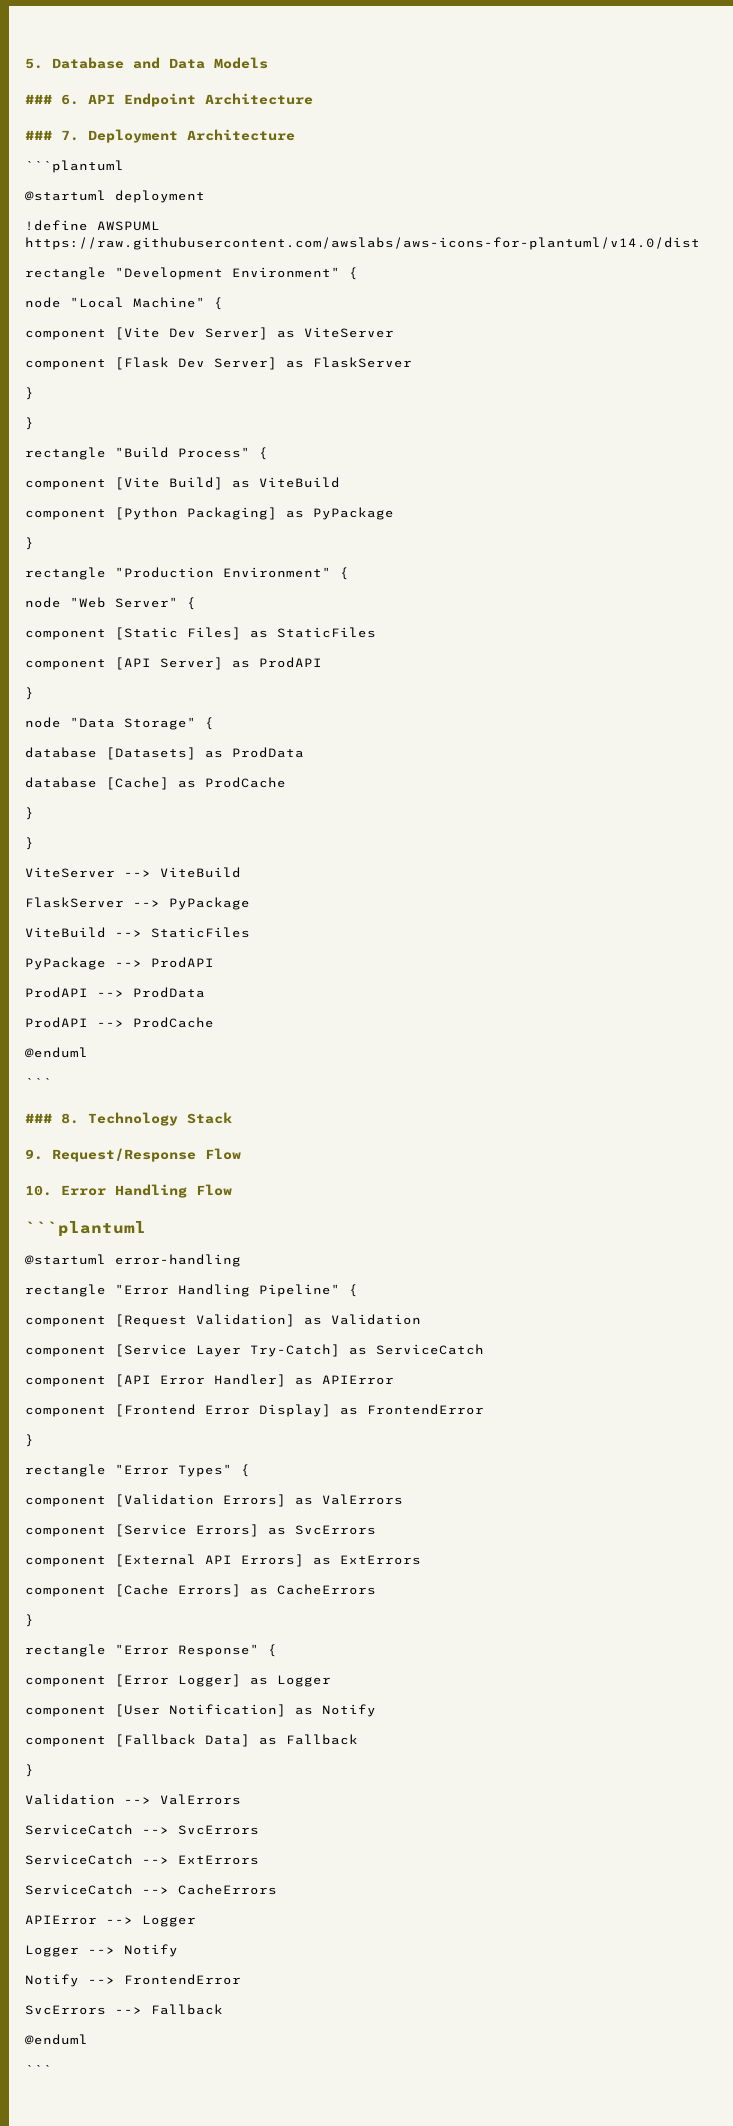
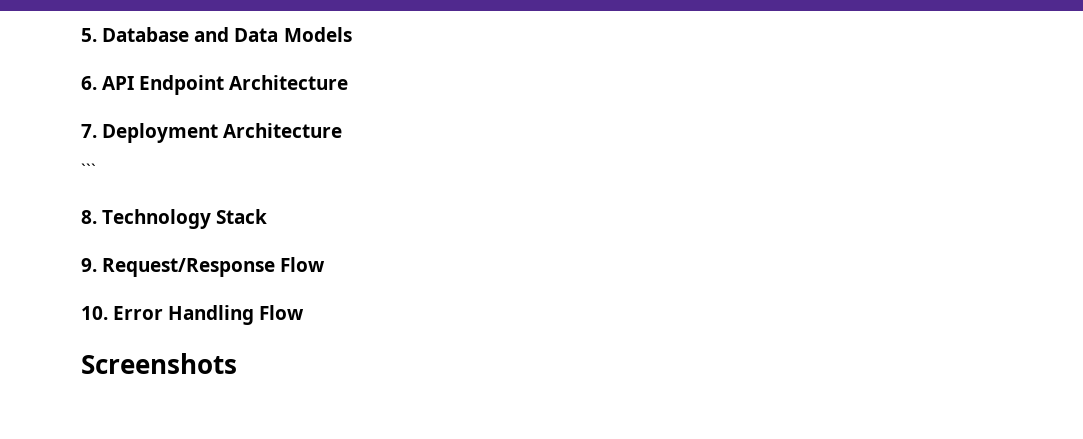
[25,94,52,104] ### -> (352, 34) none
[25,130,52,140] ### -> (349, 82) none
[25,160,124,173] [25,190,205,203] [25,220,160,231] [25,237,700,250] [25,267,358,280] [25,297,223,310] [25,327,394,340] [25,357,412,370] [25,387,34,400] [25,417,34,430] [25,447,268,460] [25,477,340,490] [25,507,394,520] [25,537,34,550] [25,567,349,580] [25,597,196,610] [25,627,376,640] [25,657,322,670] [25,687,34,700] [25,717,214,730] [25,747,304,760] [25,777,286,790] [25,807,34,820] [25,837,34,850] [25,867,241,878] [25,897,250,910] [25,927,250,938] [25,957,214,970] [25,987,205,998] [25,1017,214,1028] [25,1047,88,1058] // ```plantuml // @startuml deployment // !define AWSPUML https://raw.githubusercontent.com/awslabs/aws-icons-for-plantuml/v14.0/dist // rectangle "Development Environment" { // node "Local Machine" { // component [Vite Dev Server] as ViteServer // component [Flask Dev Server] as FlaskServer // } // } // rectangle "Build Process" { // component [Vite Build] as ViteBuild // component [Python Packaging] as PyPackage // } // rectangle "Production Environment" { // node "Web Server" { // component [Static Files] as StaticFiles // component [API Server] as ProdAPI // } // node "Data Storage" { // database [Datasets] as ProdData // database [Cache] as ProdCache // } // } // ViteServer --> ViteBuild // FlaskServer --> PyPackage // ViteBuild --> StaticFiles // PyPackage --> ProdAPI // ProdAPI --> ProdData // ProdAPI --> ProdCache // @enduml -> (343, 130) none
[25,1113,52,1123] ### -> (96, 169) none
[25,1221,146,1237] [25,1254,241,1267] [25,1284,358,1297] [25,1314,421,1327] [25,1344,484,1357] [25,1374,394,1387] [25,1404,484,1417] [25,1434,34,1447] [25,1464,250,1477] [25,1494,403,1507] [25,1524,376,1537] [25,1554,421,1567] [25,1584,376,1597] [25,1614,34,1627] [25,1644,277,1657] [25,1674,331,1687] [25,1704,376,1717] [25,1734,358,1747] [25,1764,34,1777] [25,1794,241,1805] [25,1824,259,1835] [25,1854,259,1865] [25,1884,277,1895] [25,1915,196,1927] [25,1944,178,1957] [25,1974,241,1987] [25,2004,223,2015] [25,2034,88,2045] [25,2065,52,2074] ```plantuml // @startuml error-handling // rectangle "Error Handling Pipeline" { // component [Request Validation] as Validation // component [Service Layer Try-Catch] as ServiceCatch // component [API Error Handler] as APIError // component [Frontend Error Display] as FrontendError // } // rectangle "Error Types" { // component [Validation Errors] as ValErrors // component [Service Errors] as SvcErrors // component [External API Errors] as ExtErrors // component [Cache Errors] as CacheErrors // } // rectangle "Error Response" { // component [Error Logger] as Logger // component [User Notification] as Notify // component [Fallback Data] as Fallback // } // Validation --> ValErrors // ServiceCatch --> SvcErrors // ServiceCatch --> ExtErrors // ServiceCatch --> CacheErrors // APIError --> Logger // Logger --> Notify // Notify --> FrontendError // SvcErrors --> Fallback // @enduml // ``` -> [81,353,237,374] Screenshots

